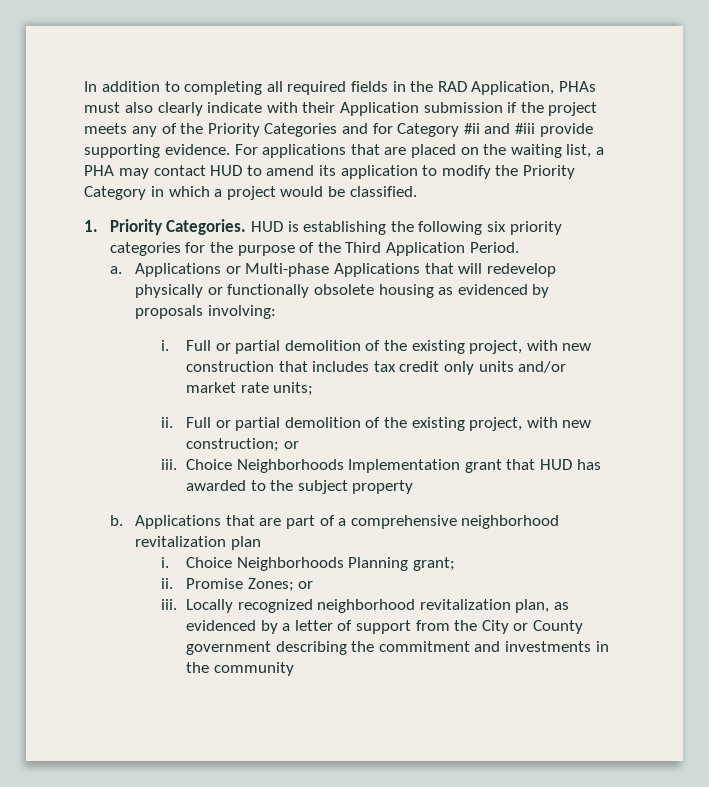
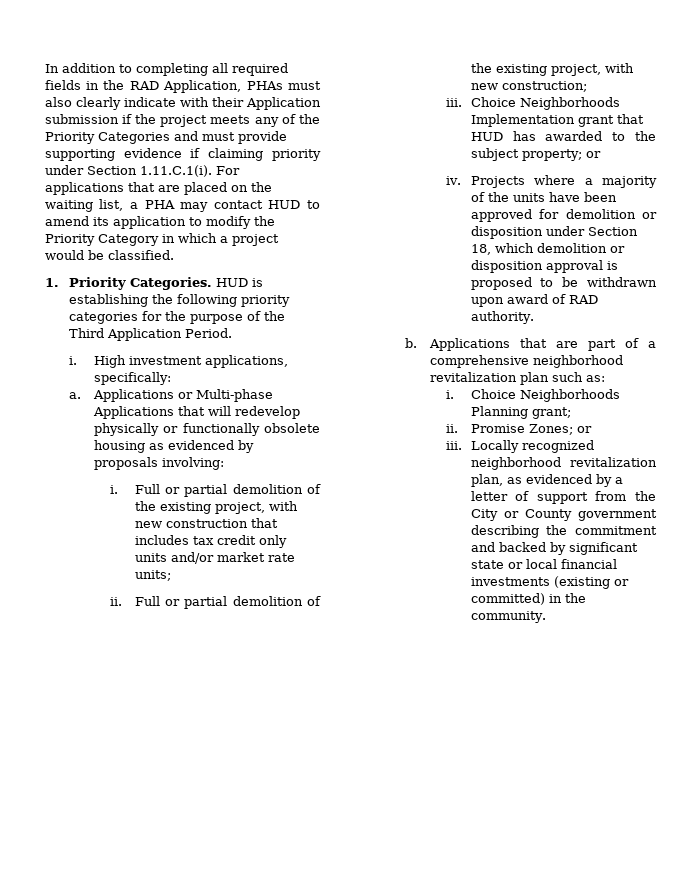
[372,123,593,137] [84,144,231,158] for Category #ii and #iii provide supporting evidence. -> [201,131,287,144] [44,148,321,161] [44,165,212,177] must provide supporting evidence if claiming priority under Section 1.11.C.1(i).
[486,221,506,232] six -> (238, 300) none
(519, 247) none -> [69,355,289,368] [94,372,172,385] // i. High investment applications, specifically:
[283,441,299,449] or -> (587, 86) none
[352,480,414,494] property -> [521,149,601,161] [446,175,657,188] [470,192,617,202] [470,209,657,222] [470,226,638,239] [470,243,625,255] [470,260,618,273] [470,277,657,290] [470,294,598,307] [470,311,534,324] property; or // iv. Projects where a majority of the units have been approved for demolition or disposition under Section 18, which demolition or disposition approval is proposed to be withdrawn upon award of RAD authority.
(261, 543) none -> [552,372,606,382] such as:
[505,641,609,652] [186,662,294,676] investments in the community -> [498,542,638,555] [470,559,617,569] [470,576,629,589] [470,593,586,605] [470,611,546,623] backed by significant state or local financial investments (existing or committed) in the community.

